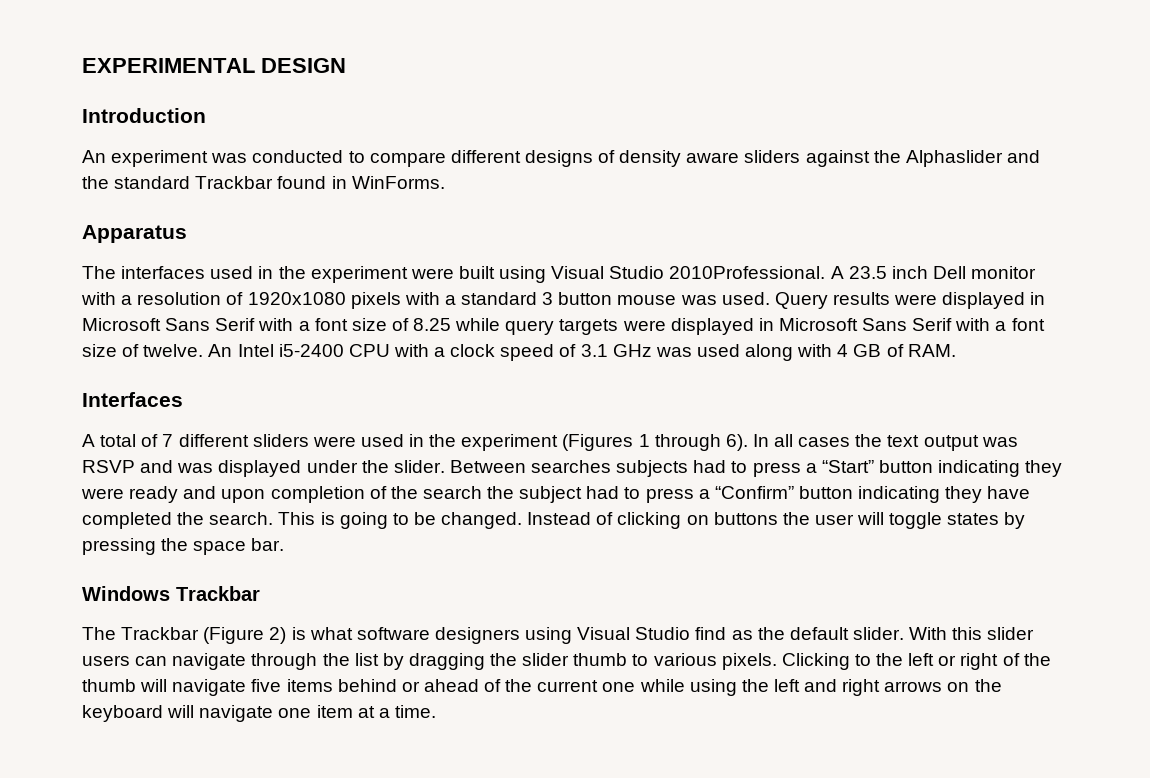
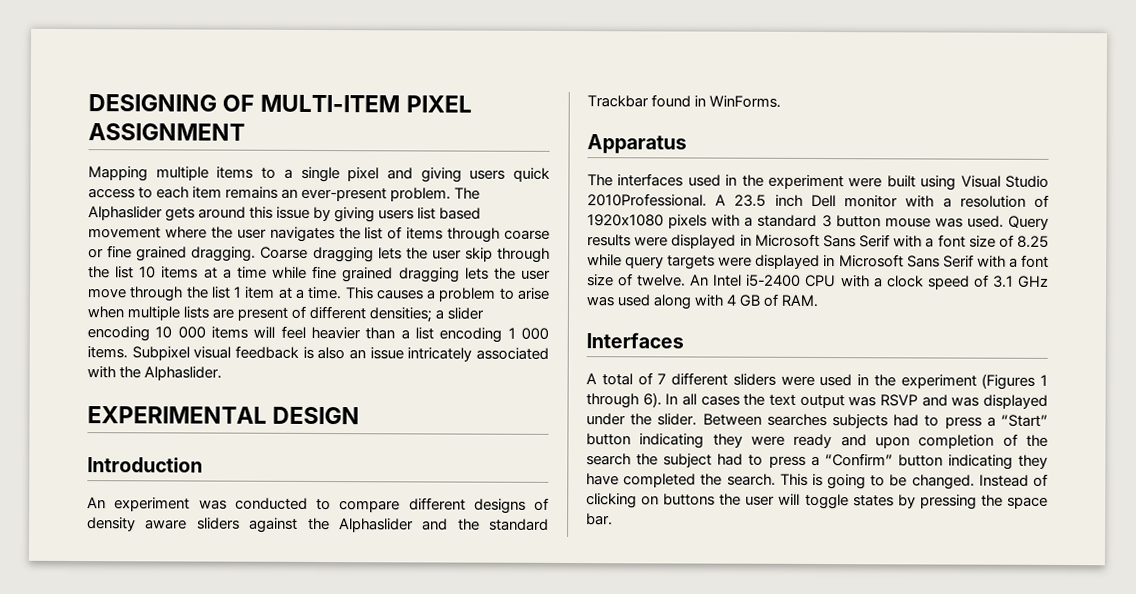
(82, 65) none -> [88,94,472,113] [88,123,245,141] [88,166,550,183] [88,186,481,202] [88,206,482,223] [88,226,550,243] [88,245,551,263] [88,265,551,283] [87,286,550,302] [87,305,485,323] [87,325,549,343] [87,345,549,362] [87,366,223,381] DESIGNING OF MULTI-ITEM PIXEL ASSIGNMENT // Mapping multiple items to a single pixel and giving users quick access to each item remains an ever-present problem. The Alphaslider gets around this issue by giving users list based movement where the user navigates the list of items through coarse or fine grained dragging. Coarse dragging lets the user skip through the list 10 items at a time while fine grained dragging lets the user move through the list 1 item at a time. This causes a problem to arise when multiple lists are present of different densities; a slider encoding 10 000 items will feel heavier than a list encoding 1 000 items. Subpixel visual feedback is also an issue intricately associated with the Alphaslider. //
[82,586,260,601] [82,627,1035,644] [82,653,1051,670] [82,679,1002,696] [82,705,436,722] // Windows Trackbar // The Trackbar (Figure 2) is what software designers using Visual Studio find as the default slider. With this slider users can navigate through the list by dragging the slider thumb to various pixels. Clicking to the left or right of the thumb will navigate five items behind or ahead of the current one while using the left and right arrows on the keyboard will navigate one item at a time. -> (613, 519) none

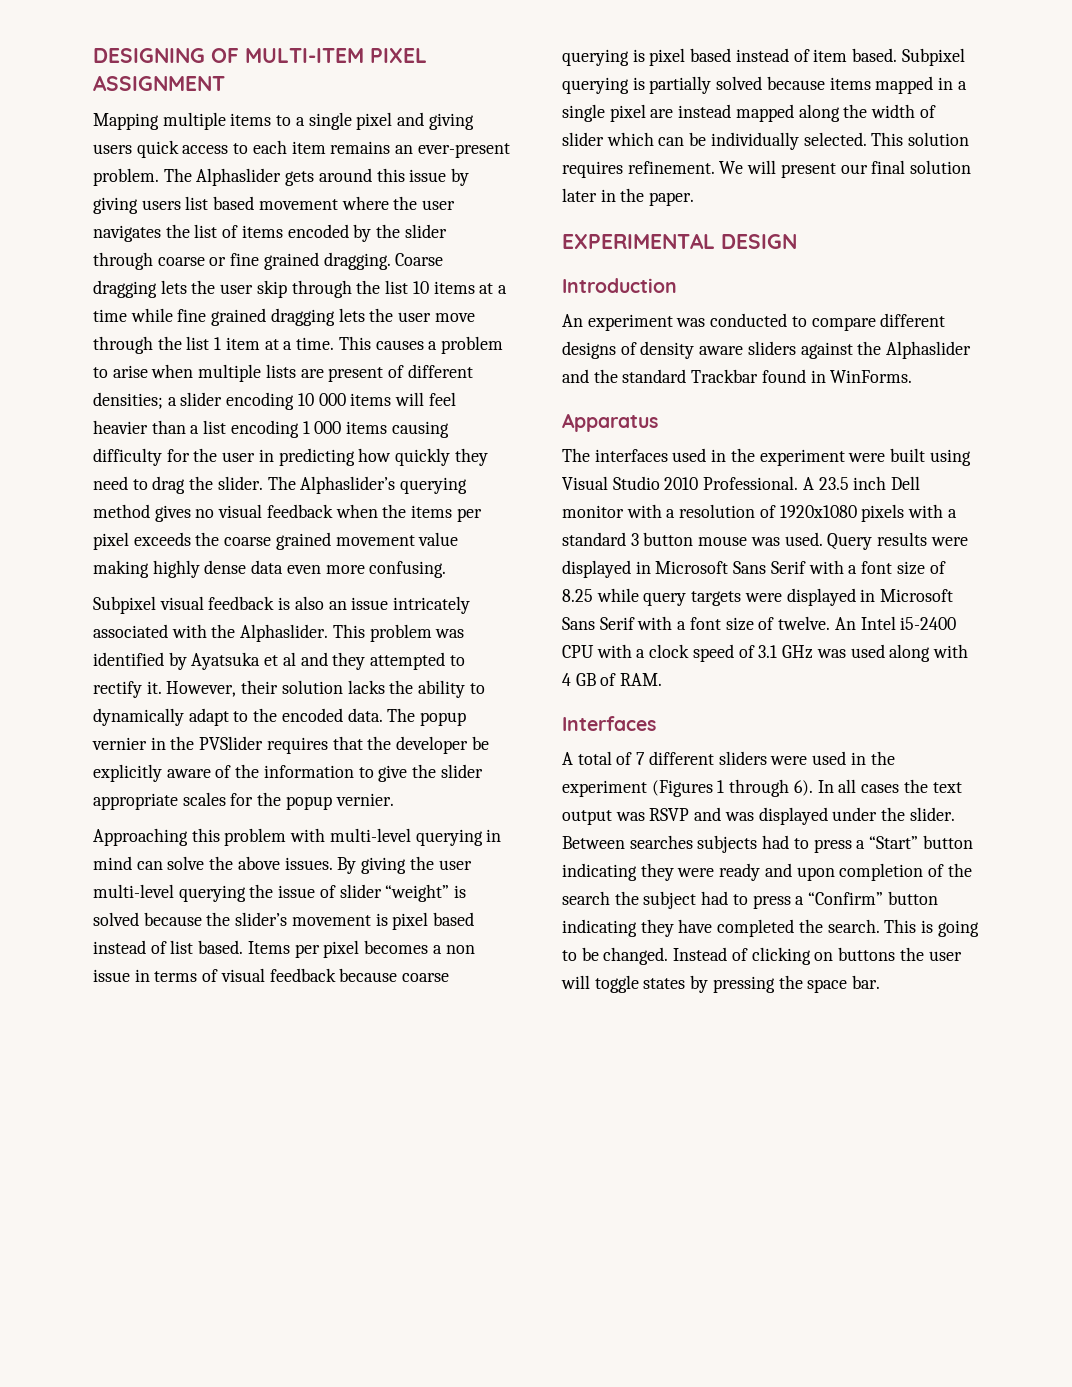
(444, 233) none -> [287,224,447,242] encoded by the slider
[87,346,128,359] items. -> [346,421,449,438] [93,448,488,466] [93,476,468,494] [93,504,482,522] [93,532,459,550] [93,560,447,578] items causing difficulty for the user in predicting how quickly they need to drag the slider. The Alphaslider’s querying method gives no visual feedback when the items per pixel exceeds the coarse grained movement value making highly dense data even more confusing. //
(223, 373) none -> [332,624,465,642] [93,652,465,670] [93,680,485,698] [93,708,467,726] [92,736,489,754] [93,764,483,782] [93,792,394,810] [93,828,502,846] [93,856,472,874] [93,884,467,902] [93,912,475,930] [93,940,475,958] [93,968,450,982] [562,48,965,66] [562,76,967,94] [562,104,936,122] [562,132,970,150] [562,160,972,178] [562,188,695,206] This problem was identified by Ayatsuka et al and they attempted to rectify it. However, their solution lacks the ability to dynamically adapt to the encoded data. The popup vernier in the PVSlider requires that the developer be explicitly aware of the information to give the slider appropriate scales for the popup vernier. // Approaching this problem with multi-level querying in mind can solve the above issues. By giving the user multi-level querying the issue of slider “weight” is solved because the slider’s movement is pixel based instead of list based. Items per pixel becomes a non issue in terms of visual feedback because coarse querying is pixel based instead of item based. Subpixel querying is partially solved because items mapped in a single pixel are instead mapped along the width of slider which can be individually selected. This solution requires refinement. We will present our final solution later in the paper.
[587,193,707,207] 2010Professional. -> [664,476,799,490] 2010 Professional.

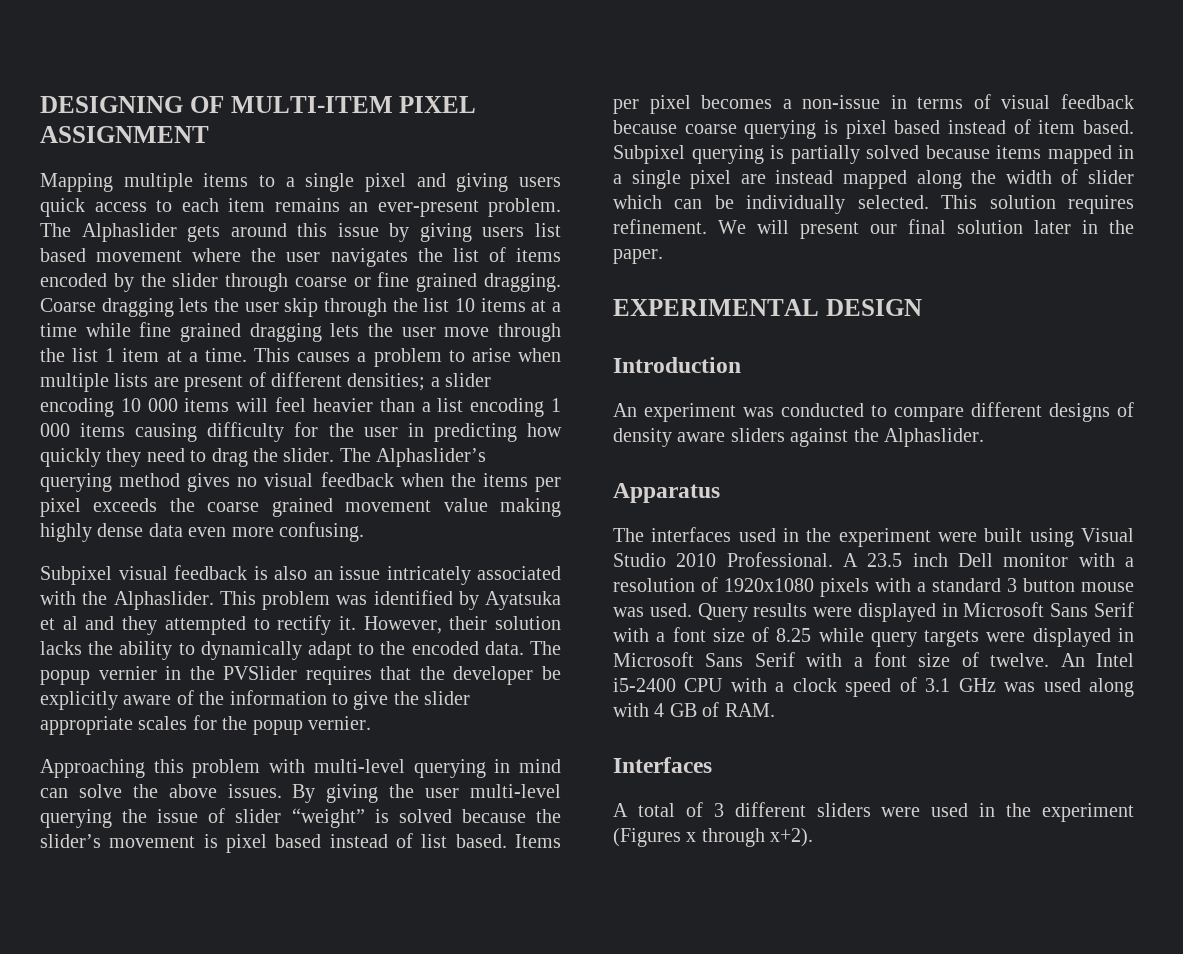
[445,945,475,954] [93,969,130,982] non issue -> [802,95,881,109] non-issue
[886,341,972,359] [562,369,913,383] Alphaslider and the standard Trackbar found in WinForms. -> [884,428,984,447] Alphaslider.
[636,752,646,765] 7 -> [713,803,724,817] 3
[717,779,962,797] [562,807,955,825] [562,835,973,853] [562,863,972,881] [562,891,938,909] [562,919,979,937] [562,947,962,965] [561,975,881,993] 1 through 6). In all cases the text output was RSVP and was displayed under the slider. Between searches subjects had to press a “Start” button indicating they were ready and upon completion of the search the subject had to press a “Confirm” button indicating they have completed the search. This is going to be changed. Instead of clicking on buttons the user will toggle states by pressing the space bar. -> [686,828,814,847] x through x+2).

